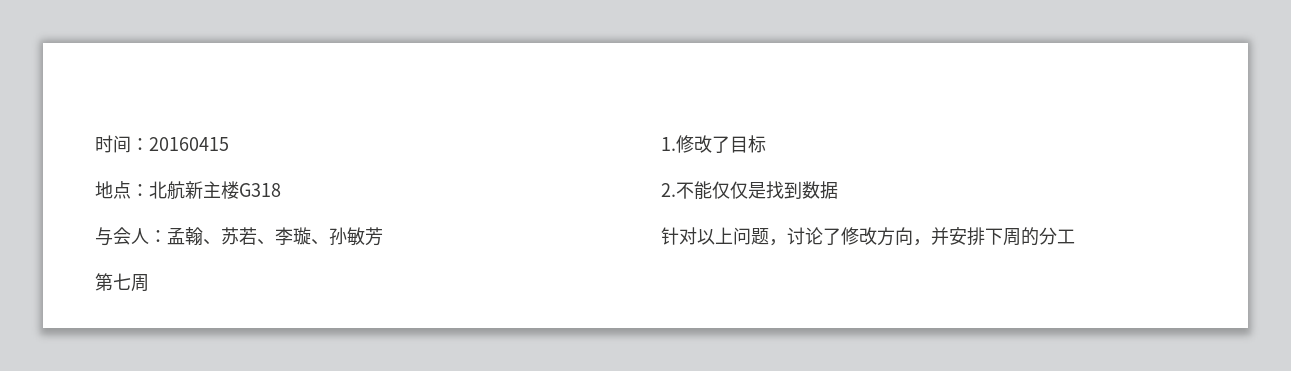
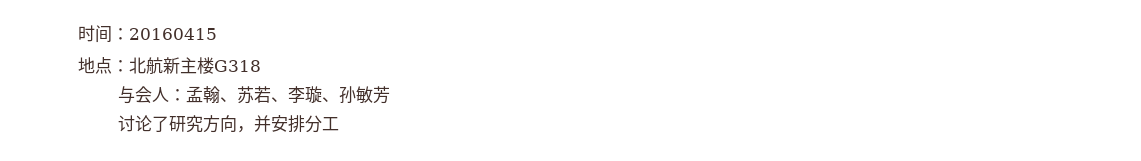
[95,273,149,292] [661,135,766,153] [661,181,838,200] [661,227,877,246] 第七周 // 1.修改了目标 // 2.不能仅仅是找到数据 // 针对以上问题，讨论了修改 -> [117,115,203,133] 讨论了研究
[985,227,1039,246] 下周的 -> (305, 124) none

